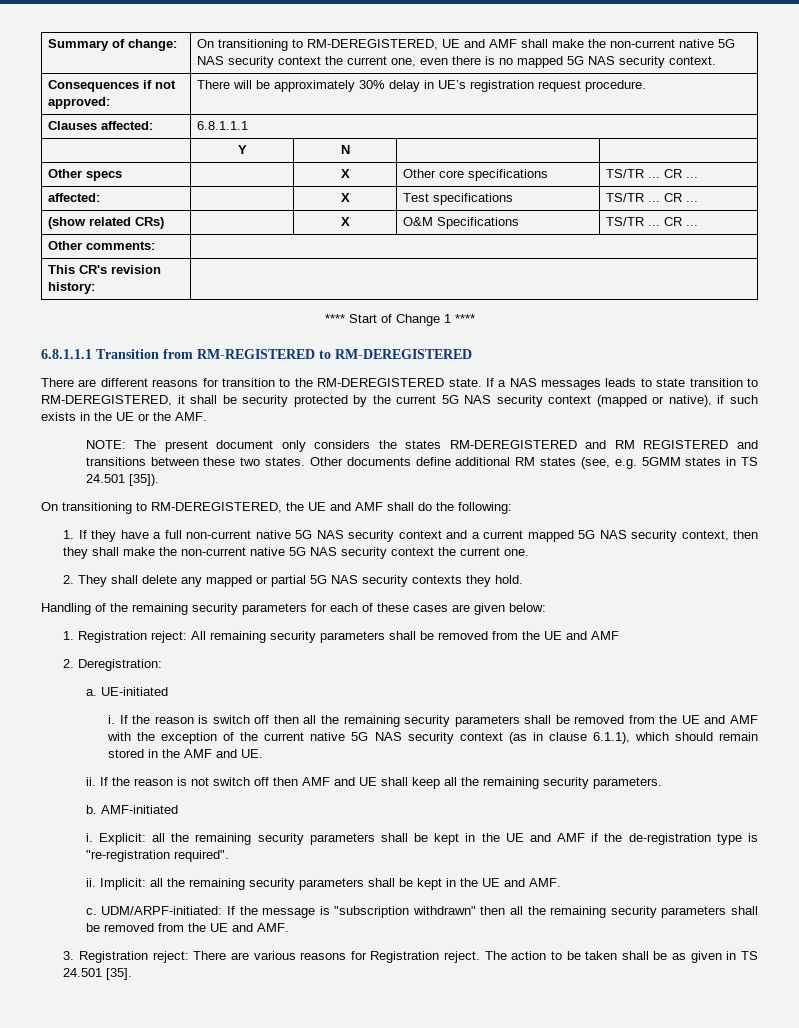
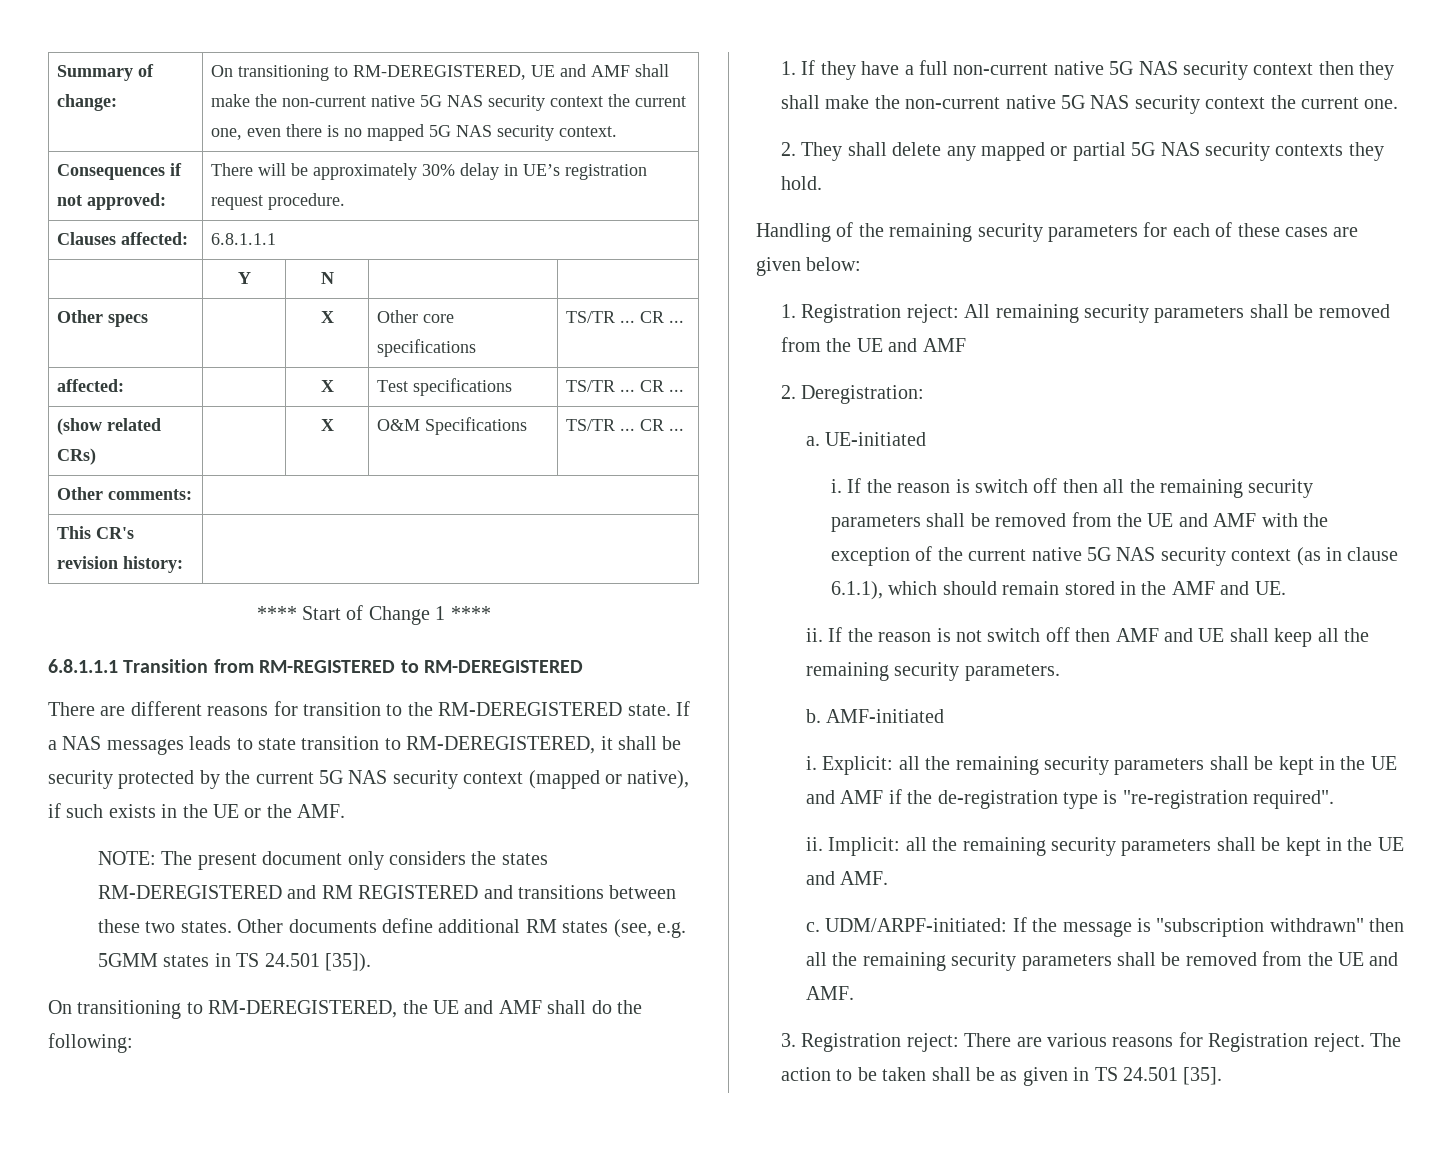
[446,530,729,542] and a current mapped 5G NAS security context, -> (1314, 69) none

